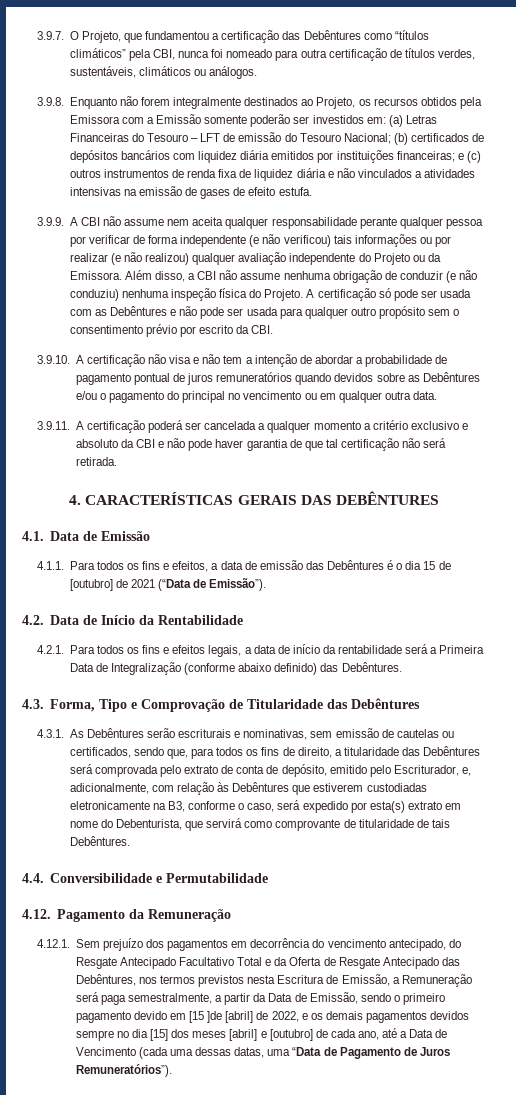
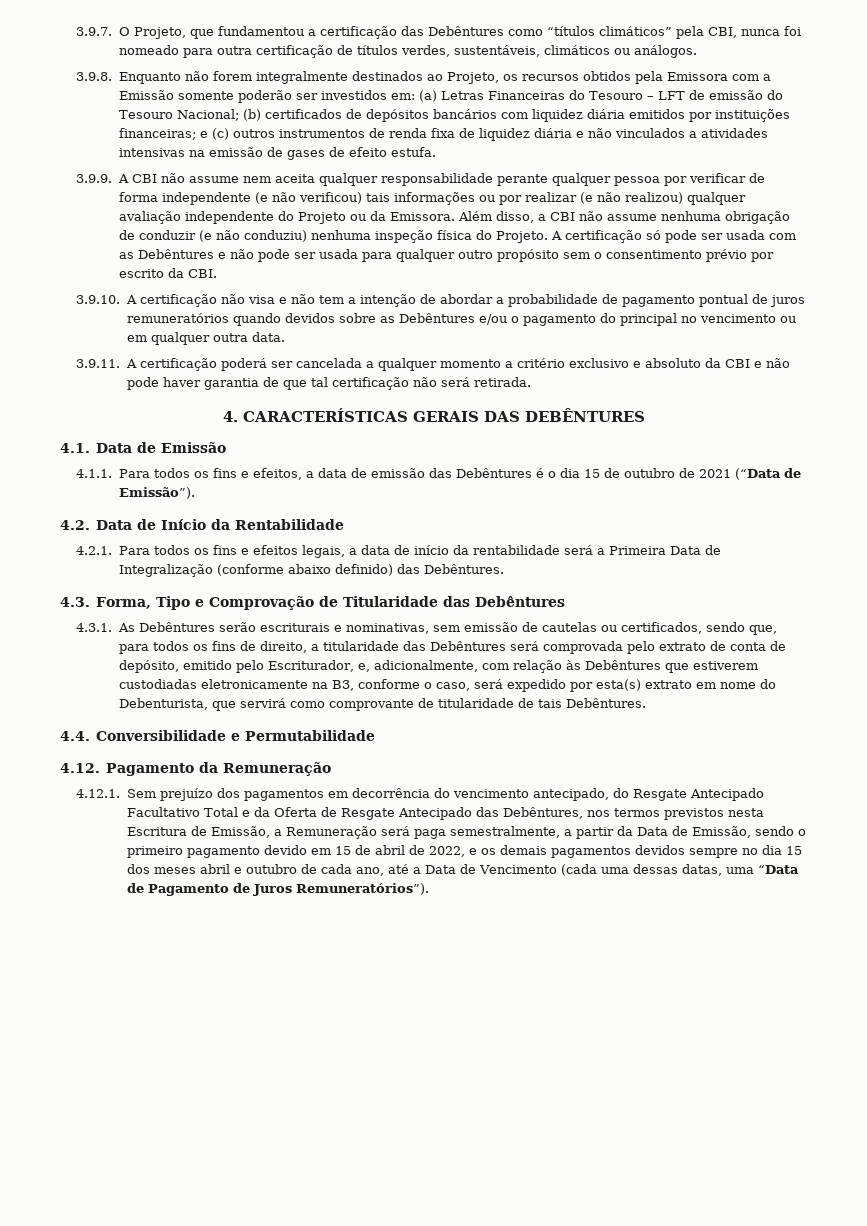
[69,579,113,591] [outubro] -> [623,468,675,478] outubro
[189,1011,254,1023] [15 ]de [abril] -> [334,845,405,855] 15 de abril
[150,1029,169,1041] [15] -> [785,846,802,855] 15
[229,1029,313,1041] [abril] e [outubro] -> [199,864,297,874] abril e outubro

